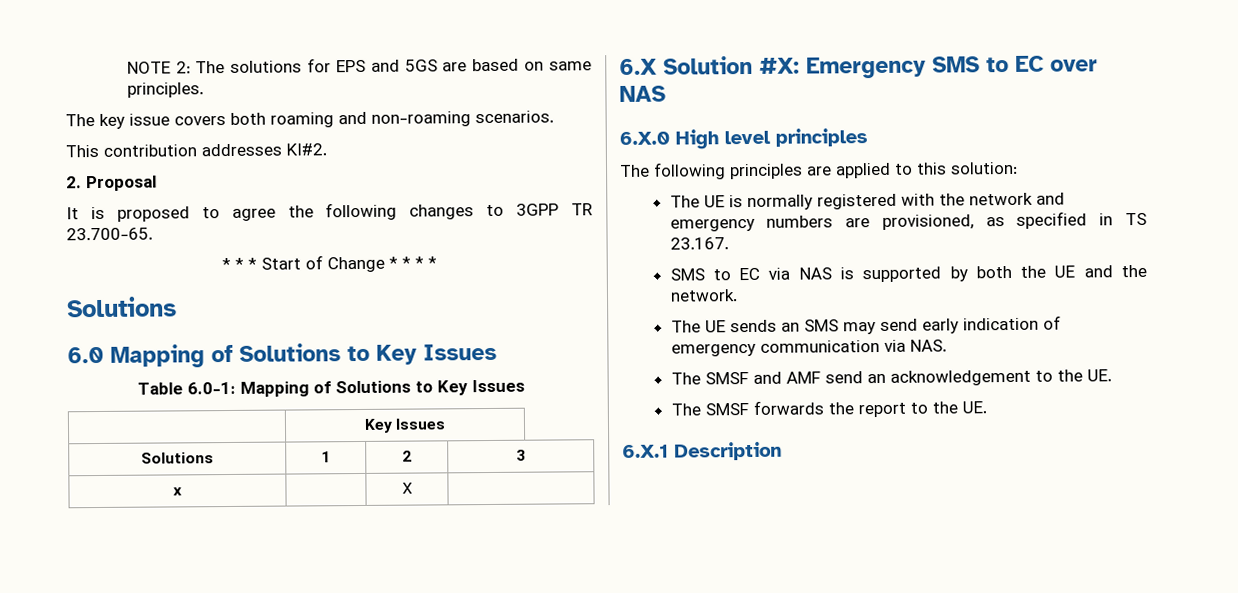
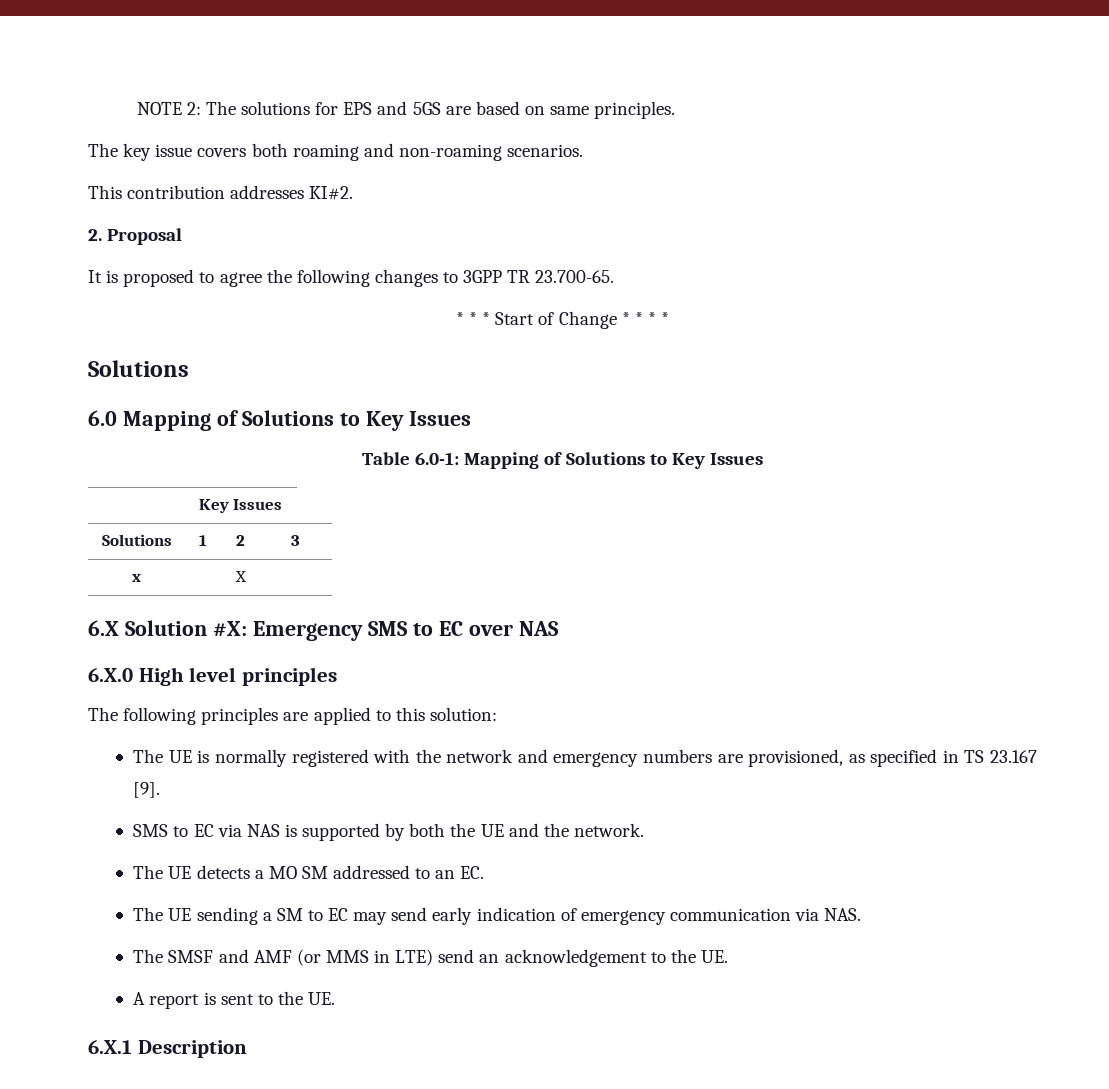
[669,237,729,250] 23.167. -> [990,750,1037,763] [133,782,161,798] 23.167 [9].
[729,319,839,333] sends an SMS -> [196,865,485,879] [133,907,349,925] detects a MO SM addressed to an EC. // The UE sending a SM to EC
(821, 377) none -> [296,949,434,966] (or MMS in LTE)
[670,400,906,418] The SMSF forwards the report -> [133,992,254,1009] A report is sent

